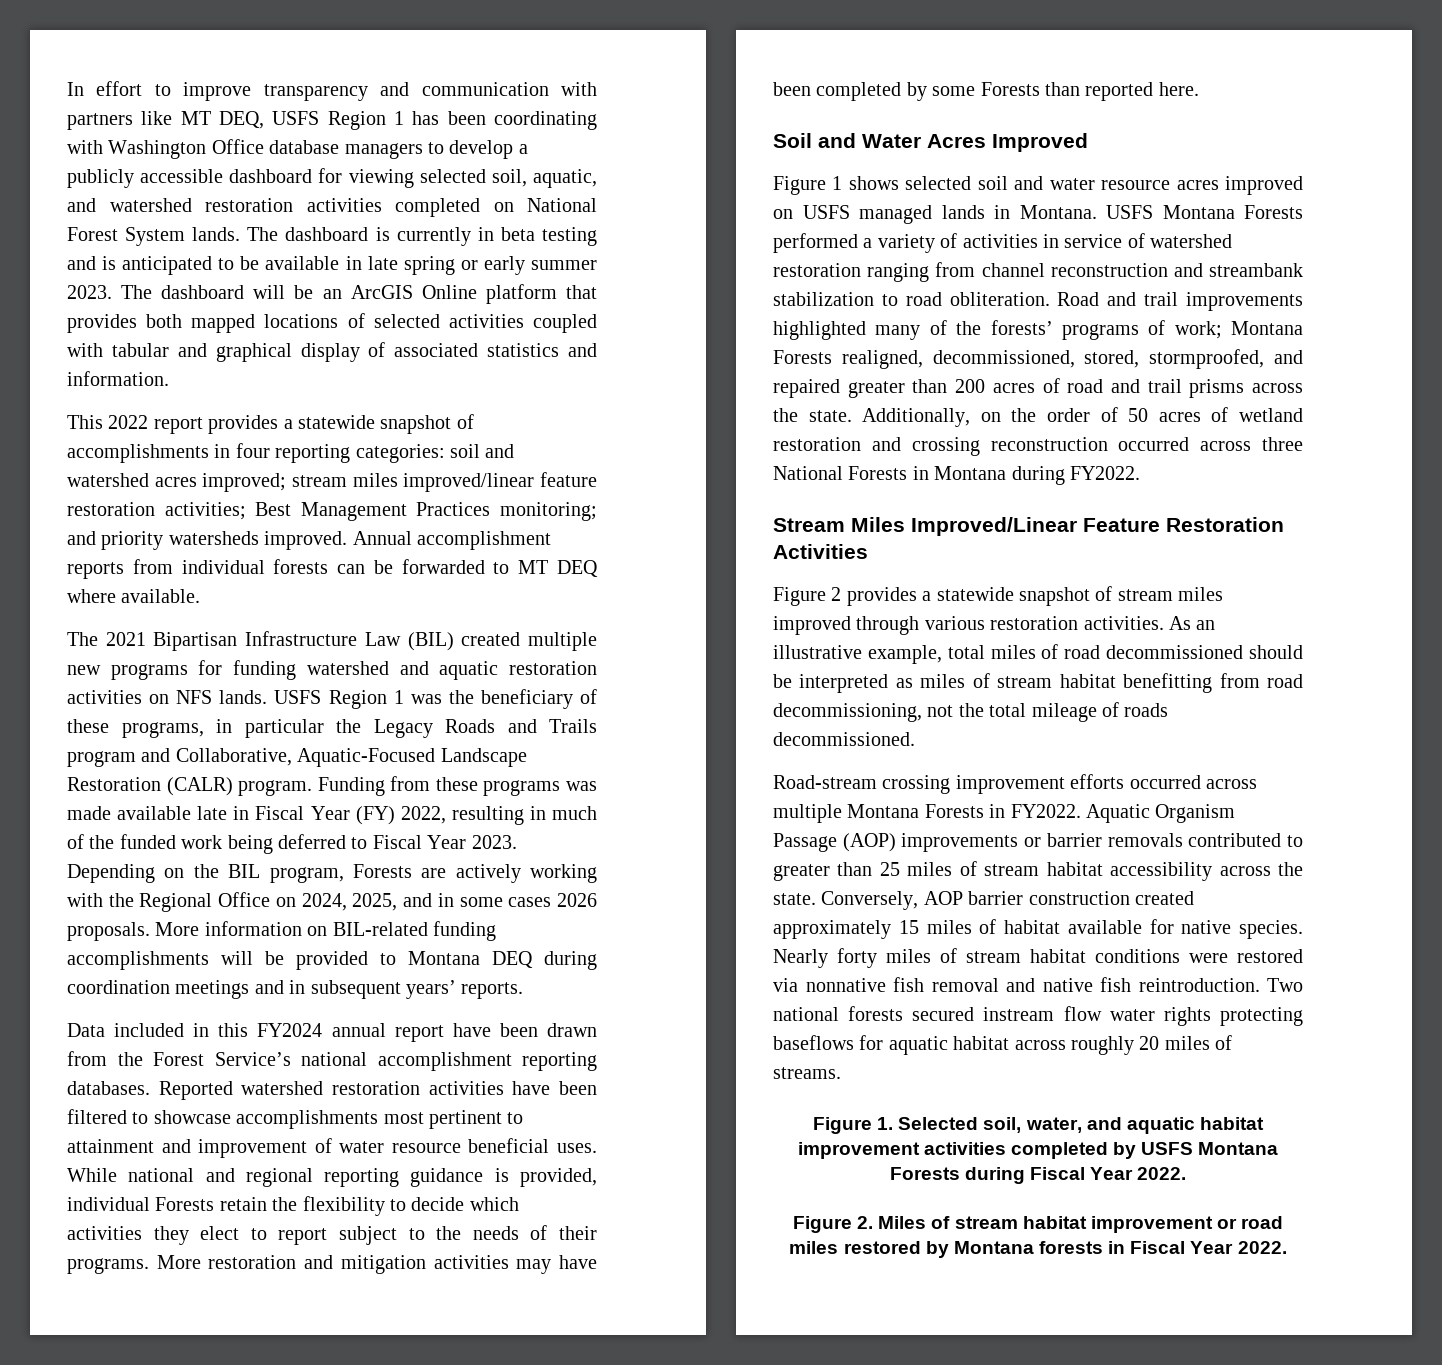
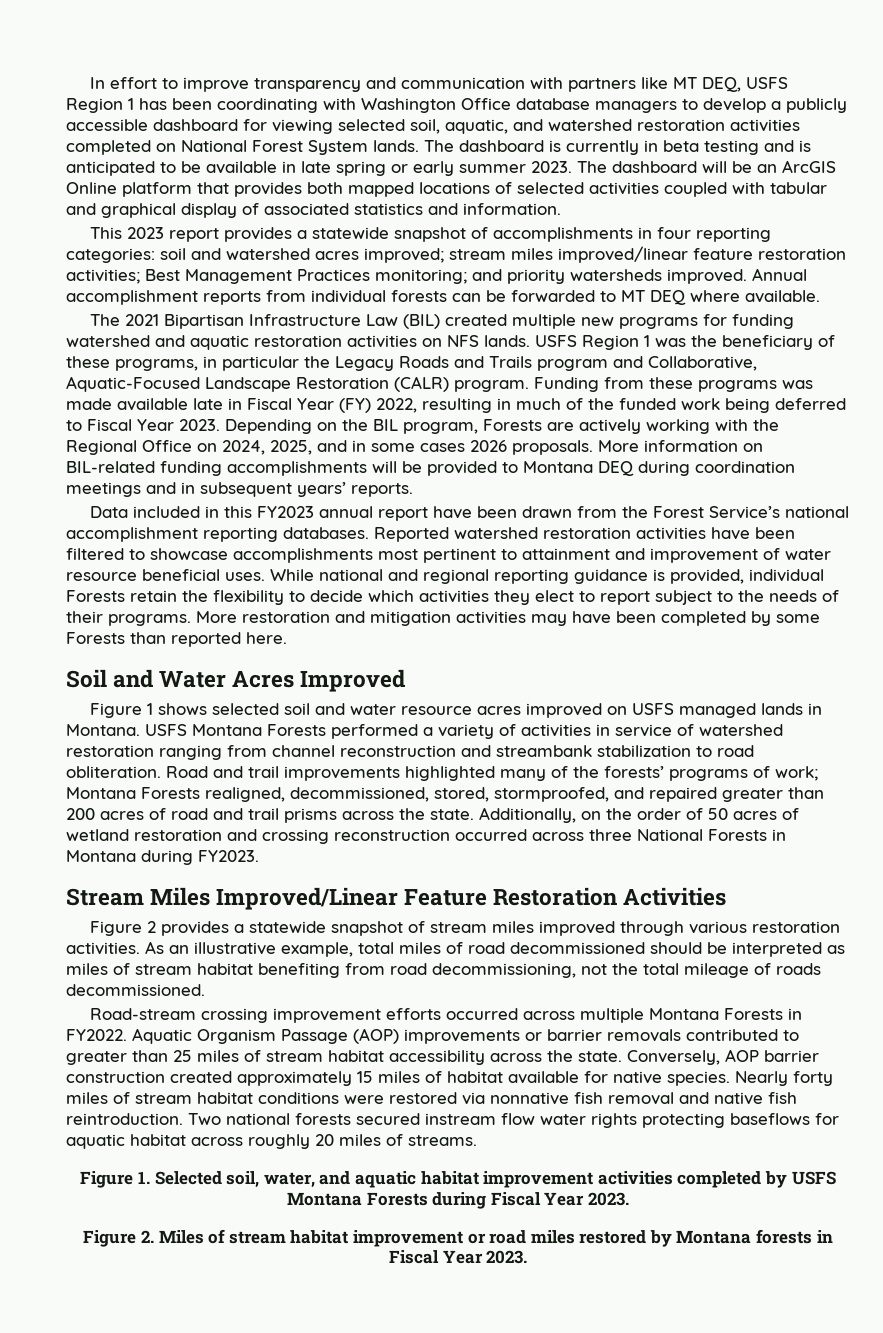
[108,415,149,429] 2022 -> [127,227,165,239] 2023
[257,1023,323,1037] FY2024 -> [257,506,315,518] FY2023
[1070,466,1140,480] FY2022. -> [198,850,259,862] FY2023.
[1123,673,1213,693] benefitting -> [258,963,340,978] benefiting
[1137,1167,1187,1180] 2022. -> [587,1192,629,1206] 2023.
[1237,1241,1287,1254] 2022. -> [486,1250,528,1264] 2023.

